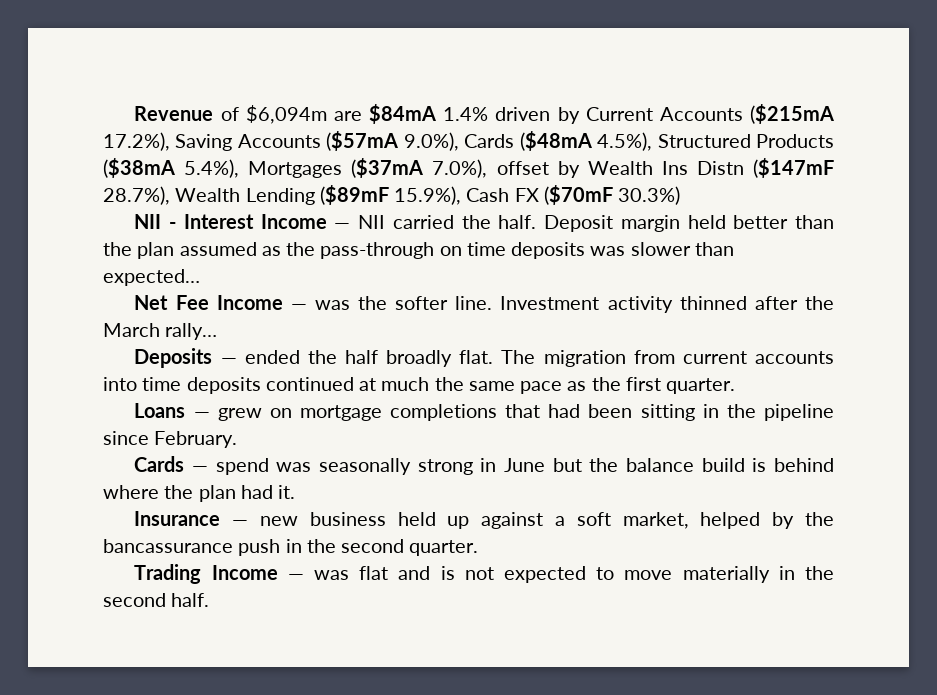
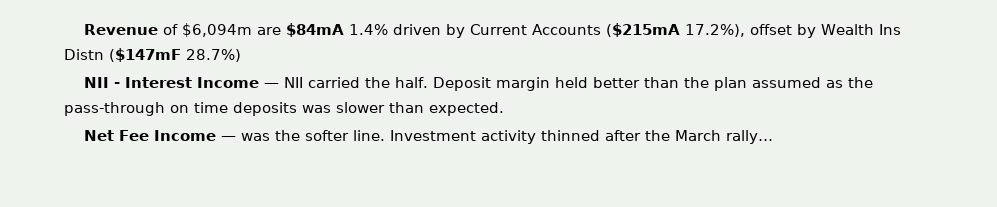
[175,131,835,151] [103,158,488,178] Saving Accounts ($57mA 9.0%), Cards ($48mA 4.5%), Structured Products ($38mA 5.4%), Mortgages ($37mA 7.0%), -> (746, 30) none
[103,185,681,205] 28.7%), Wealth Lending ($89mF 15.9%), Cash FX ($70mF 30.3%) -> [186,49,241,62] 28.7%)
[103,269,200,286] expected… -> [429,102,504,116] expected.
[134,348,834,368] [103,377,736,394] [134,403,834,421] [103,431,238,448] [134,456,834,475] [103,485,296,502] [134,511,834,529] [103,539,479,556] [134,564,834,584] [103,593,210,607] // Deposits — ended the half broadly flat. The migration from current accounts into time deposits continued at much the same pace as the first quarter. // Loans — grew on mortgage completions that had been sitting in the pipeline since February. // Cards — spend was seasonally strong in June but the balance build is behind where the plan had it. // Insurance — new business held up against a soft market, helped by the bancassurance push in the second quarter. // Trading Income — was flat and is not expected to move materially in the second half. -> (774, 137) none

